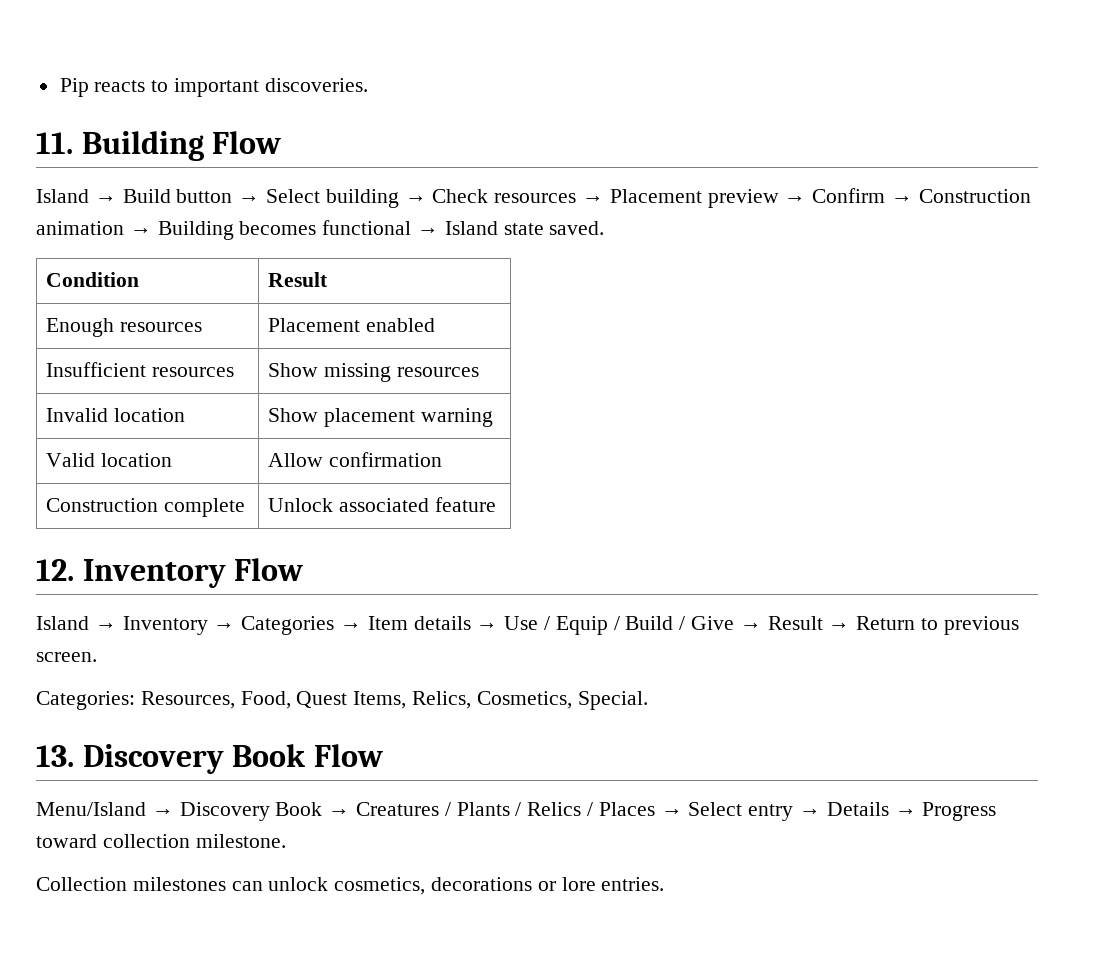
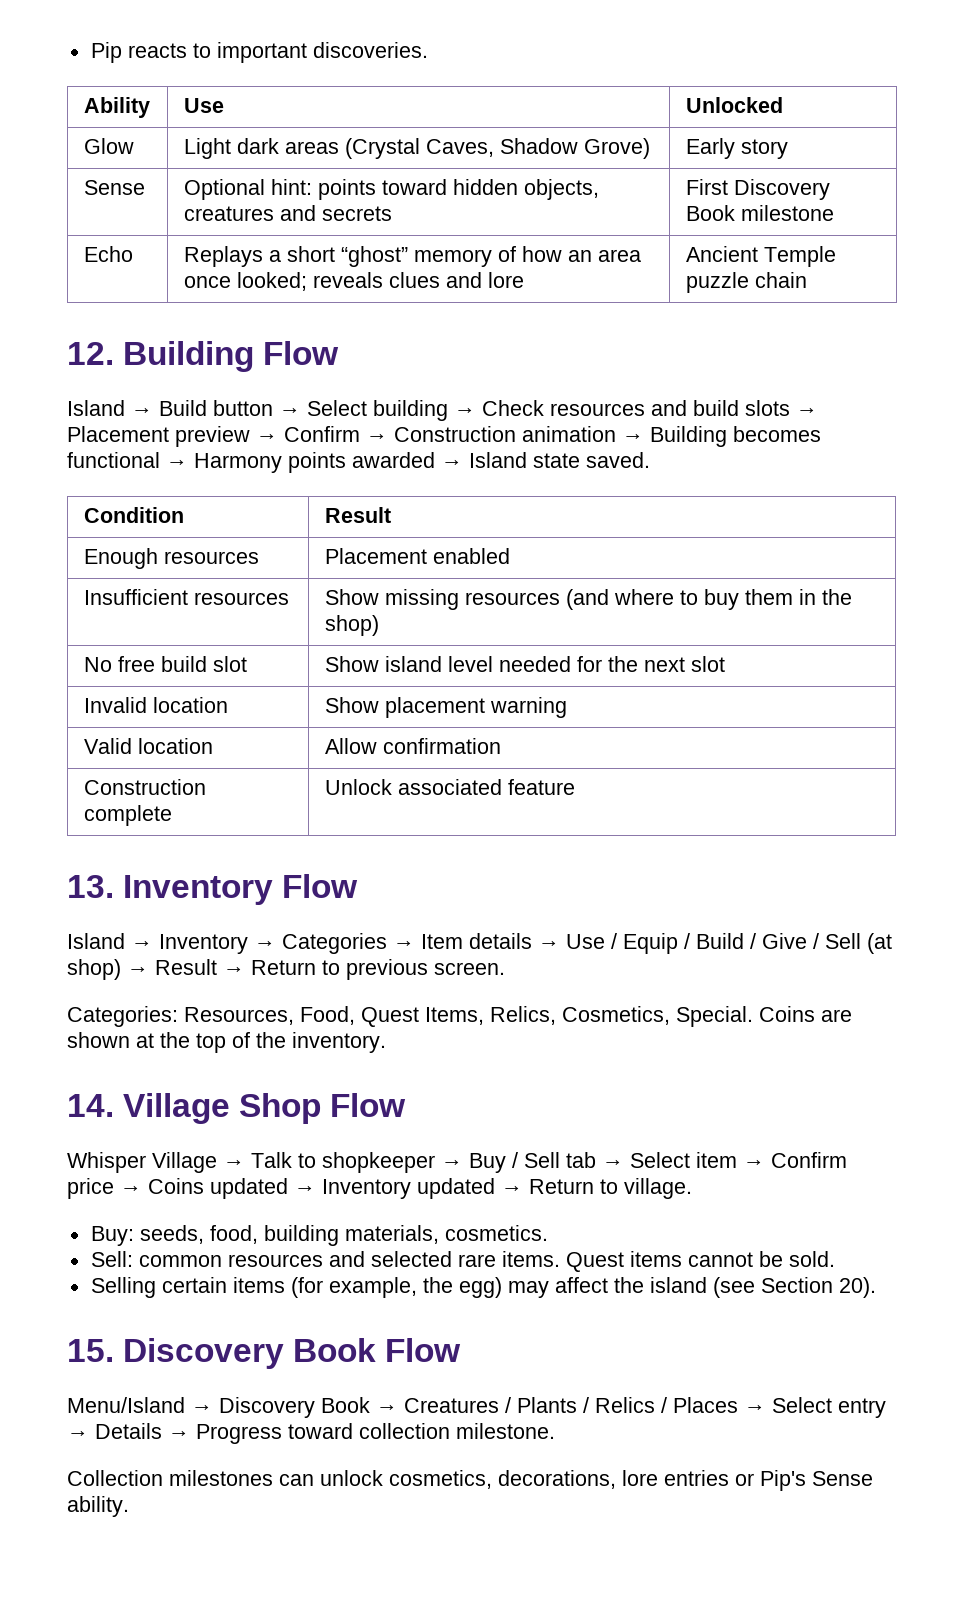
[36,132,73,154] // 11. -> [83,97,150,118] [183,98,224,113] [685,97,783,113] [83,138,134,154] [183,138,650,159] [685,138,788,159] [83,180,145,195] [183,179,599,200] [183,205,392,221] [685,179,830,200] [685,205,834,221] [83,246,133,262] [183,246,641,267] [183,272,524,291] [685,246,836,267] [685,272,807,293] [67,342,114,365] // Ability | Use | Unlocked // Glow | Light dark areas (Crystal Caves, Shadow Grove) | Early story // Sense | Optional hint: points toward hidden objects, creatures and secrets | First Discovery Book milestone // Echo | Replays a short “ghost” memory of how an area once looked; reveals clues and lore | Ancient Temple puzzle chain // 12.
(577, 198) none -> [651,400,790,416] and build slots
(440, 231) none -> [194,452,463,473] Harmony points awarded →
(479, 372) none -> [565,589,852,610] [324,615,379,636] [83,656,247,672] [324,656,725,672] (and where to buy them in the shop) // No free build slot | Show island level needed for the next slot
[36,559,74,581] 12. -> [67,875,114,898] 13.
(735, 623) none -> [813,933,892,954] [67,959,121,980] / Sell (at shop)
[36,745,74,767] // 13. -> [759,1006,852,1022] [67,1032,386,1053] [67,1093,407,1124] [67,1152,847,1173] [67,1178,692,1199] [90,1225,548,1246] [90,1251,835,1272] [90,1277,876,1298] [67,1339,114,1362] Coins are shown at the top of the inventory. // 14. Village Shop Flow // Whisper Village → Talk to shopkeeper → Buy / Sell tab → Select item → Confirm price → Coins updated → Inventory updated → Return to village. // Buy: seeds, food, building materials, cosmetics. // Sell: common resources and selected rare items. Quest items cannot be sold. // Selling certain items (for example, the egg) may affect the island (see Section 20). // 15.
[431,877,665,891] decorations or lore entries. -> [498,1470,873,1491] [67,1496,129,1517] decorations, lore entries or Pip's Sense ability.

